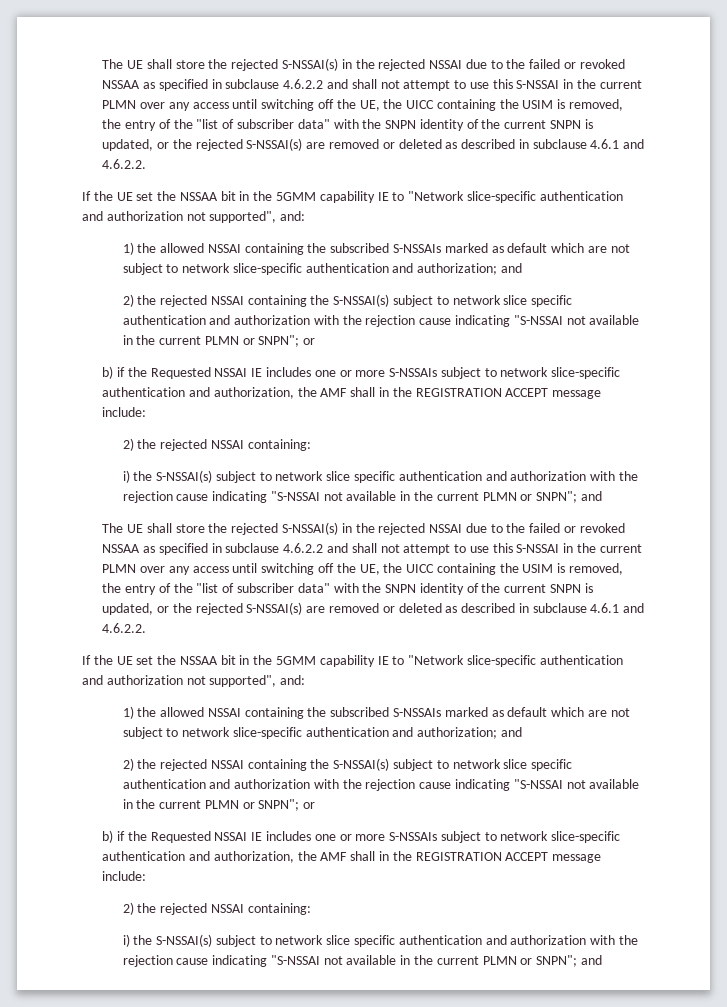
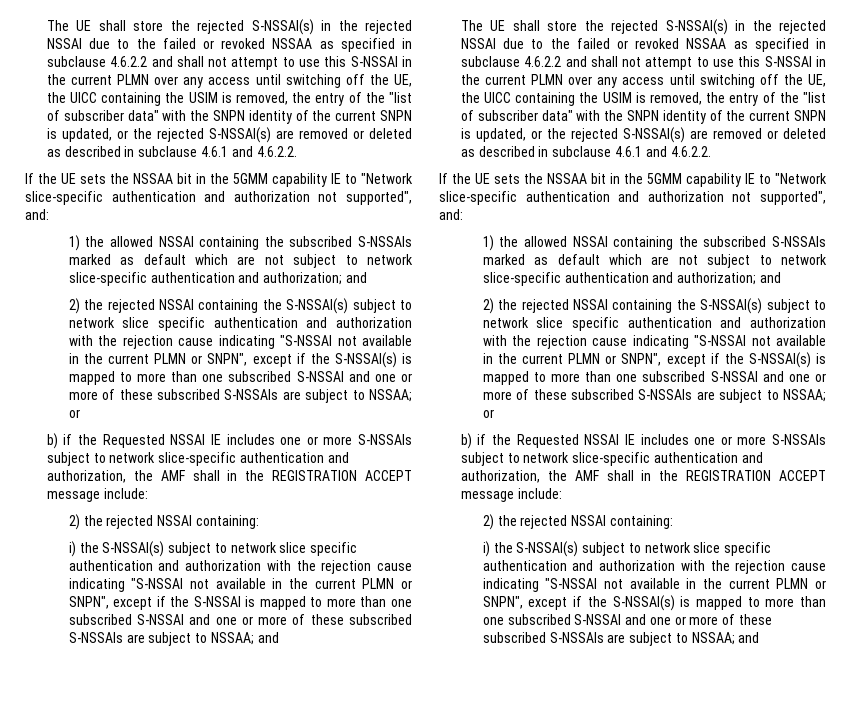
[136,192,154,201] set -> [80,174,106,184] sets
[258,335,300,347] SNPN"; -> [207,352,412,368] [68,371,412,385] [68,389,412,403] SNPN", except if the S-NSSAI(s) is mapped to more than one subscribed S-NSSAI and one or more of these subscribed S-NSSAIs are subject to NSSAA;
[536,491,578,503] SNPN"; -> [68,596,413,610] [68,614,412,625] [68,632,254,646] SNPN", except if the S-NSSAI is mapped to more than one subscribed S-NSSAI and one or more of these subscribed S-NSSAIs are subject to NSSAA;
[136,656,154,665] set -> [494,174,520,184] sets
[258,799,300,811] SNPN"; -> [621,352,826,368] [482,371,826,385] [482,389,826,403] SNPN", except if the S-NSSAI(s) is mapped to more than one subscribed S-NSSAI and one or more of these subscribed S-NSSAIs are subject to NSSAA;
[536,955,578,967] SNPN"; -> [482,595,827,611] [482,614,772,625] [482,632,735,646] SNPN", except if the S-NSSAI(s) is mapped to more than one subscribed S-NSSAI and one or more of these subscribed S-NSSAIs are subject to NSSAA;

